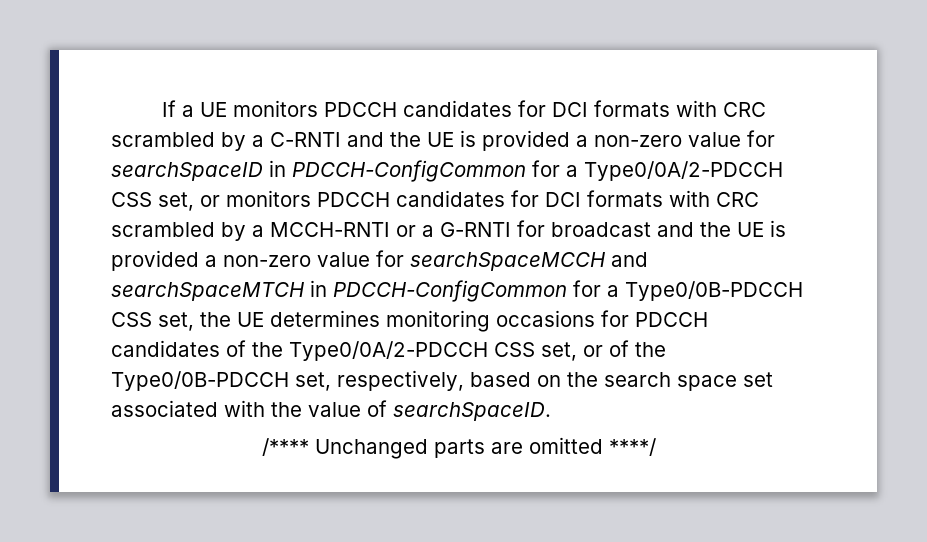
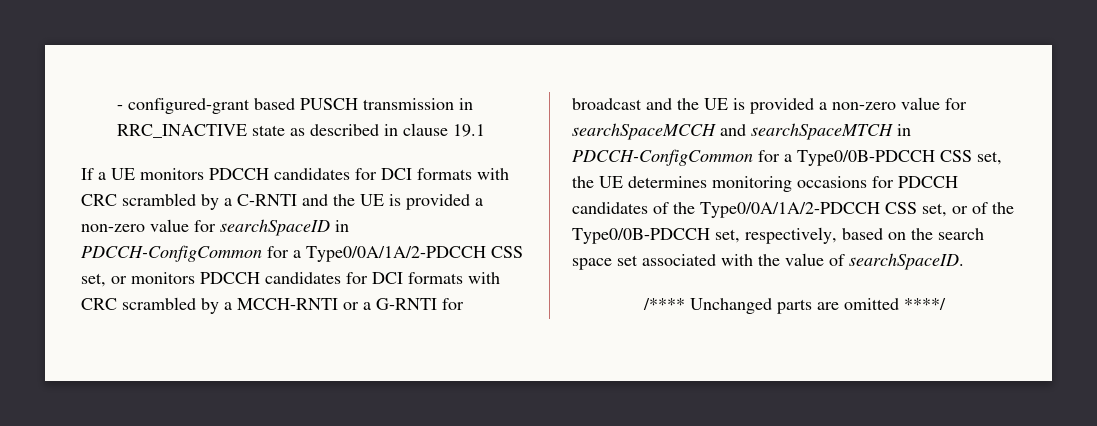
(162, 108) none -> [116,98,473,114] [116,123,485,138] - configured-grant based PUSCH transmission in RRC_INACTIVE state as described in clause 19.1 //
[584,161,783,181] Type0/0A/2-PDCCH -> [306,246,486,262] Type0/0A/1A/2-PDCCH
[289,341,488,361] Type0/0A/2-PDCCH -> [700,202,880,218] Type0/0A/1A/2-PDCCH

